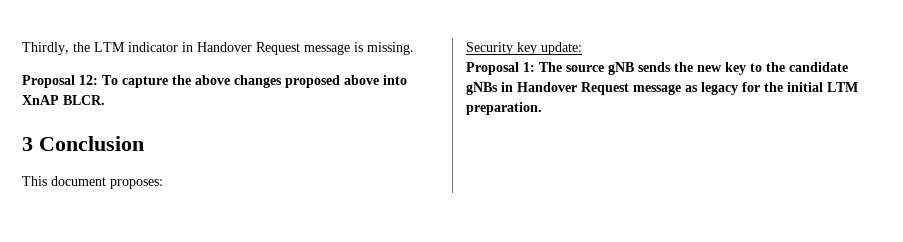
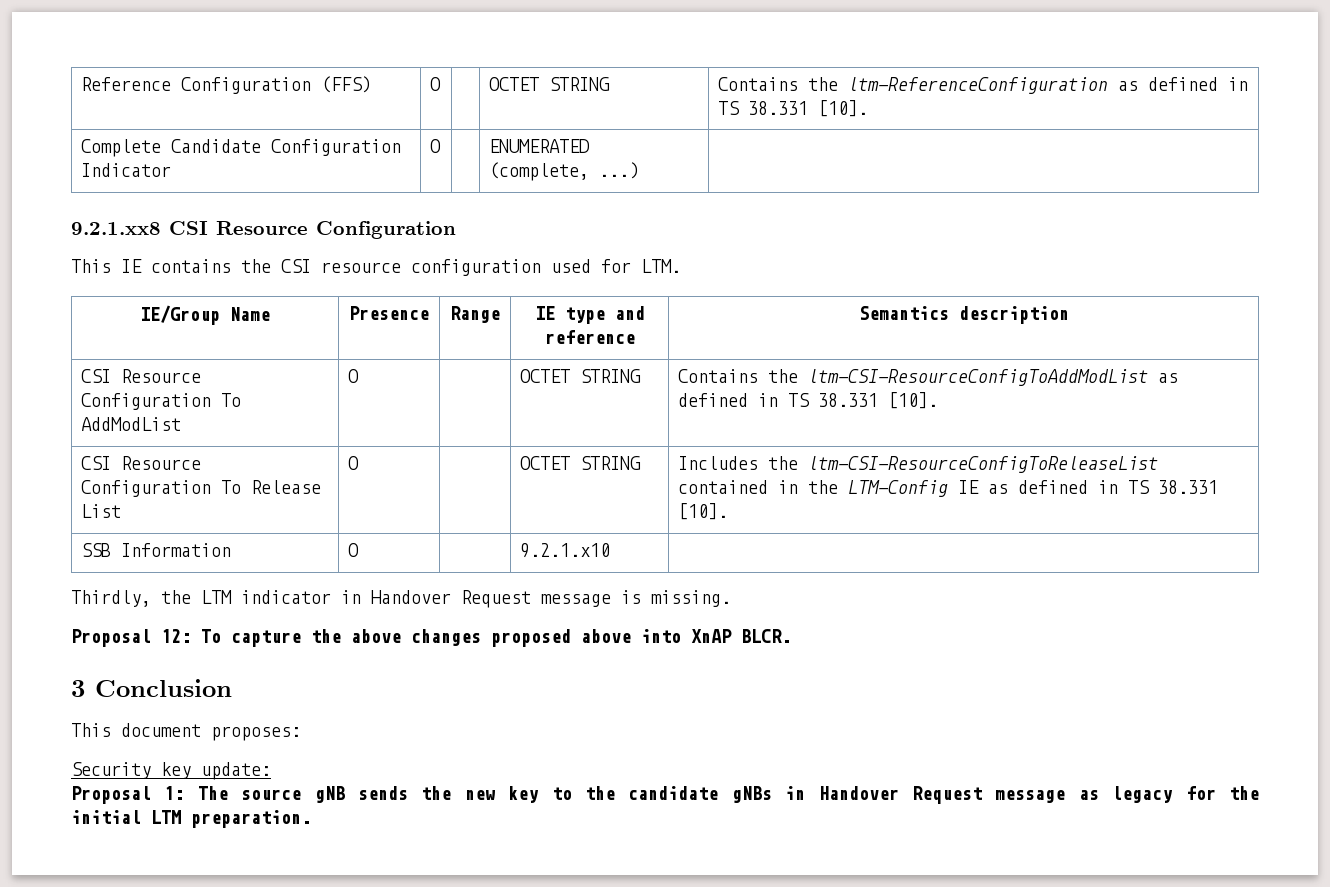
(22, 48) none -> [81,76,372,94] [430,77,442,91] [489,77,611,91] [718,77,1249,94] [718,100,869,117] [81,139,402,157] [81,163,172,177] [430,139,442,153] [489,139,591,153] [489,162,640,181] [71,221,456,239] [71,259,681,276] [140,305,270,325] [348,306,429,320] [450,306,500,323] [534,306,645,324] [544,330,635,344] [858,306,1069,324] [81,369,202,383] [81,393,242,410] [81,417,182,431] [348,369,360,383] [520,369,642,383] [678,369,1179,386] [678,392,939,409] [81,456,202,470] [81,480,322,497] [81,504,122,518] [348,456,360,470] [520,456,642,470] [678,456,1159,473] [678,480,1219,497] [678,503,729,520] [81,543,232,557] [348,543,360,557] [520,543,611,558] Reference Configuration (FFS) | O | | OCTET STRING | Contains the ltm-ReferenceConfiguration as defined in TS 38.331 [10]. // Complete Candidate Configuration Indicator | O | | ENUMERATED (complete, ...) | // 9.2.1.xx8 CSI Resource Configuration // This IE contains the CSI resource configuration used for LTM. // IE/Group Name | Presence | Range | IE type and reference | Semantics description // CSI Resource Configuration To AddModList | O | | OCTET STRING | Contains the ltm-CSI-ResourceConfigToAddModList as defined in TS 38.331 [10]. // CSI Resource Configuration To Release List | O | | OCTET STRING | Includes the ltm-CSI-ResourceConfigToReleaseList contained in the LTM-Config IE as defined in TS 38.331 [10]. // SSB Information | O | | 9.2.1.x10 | //

